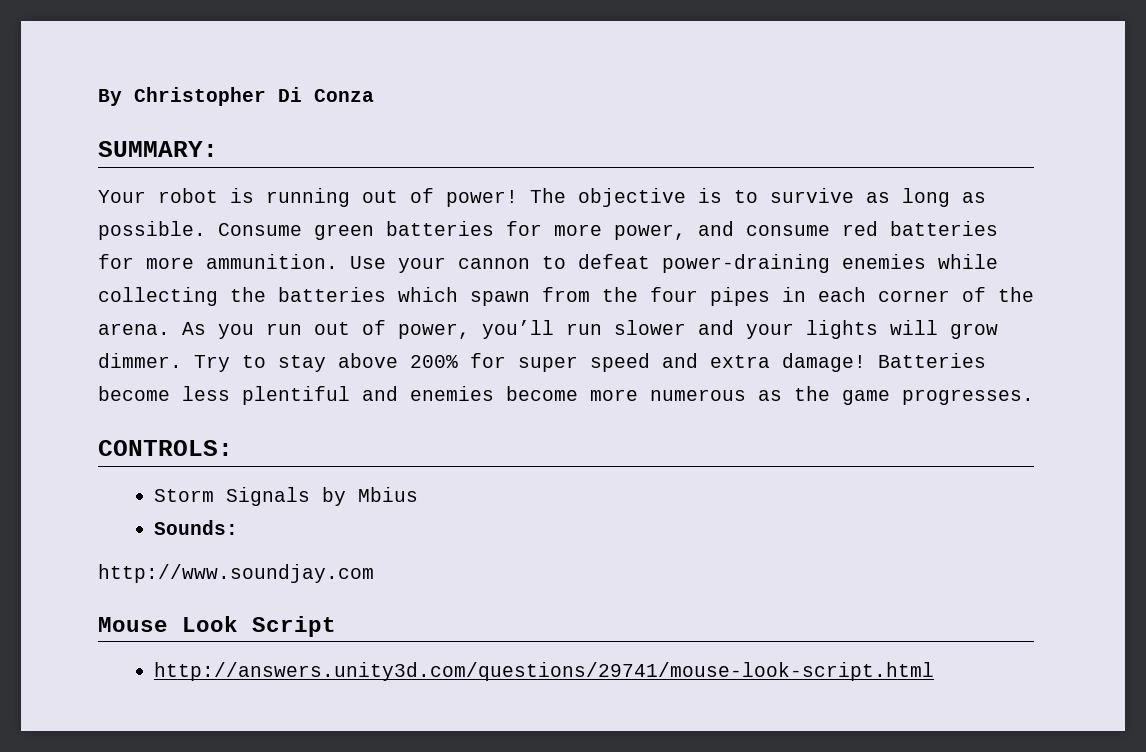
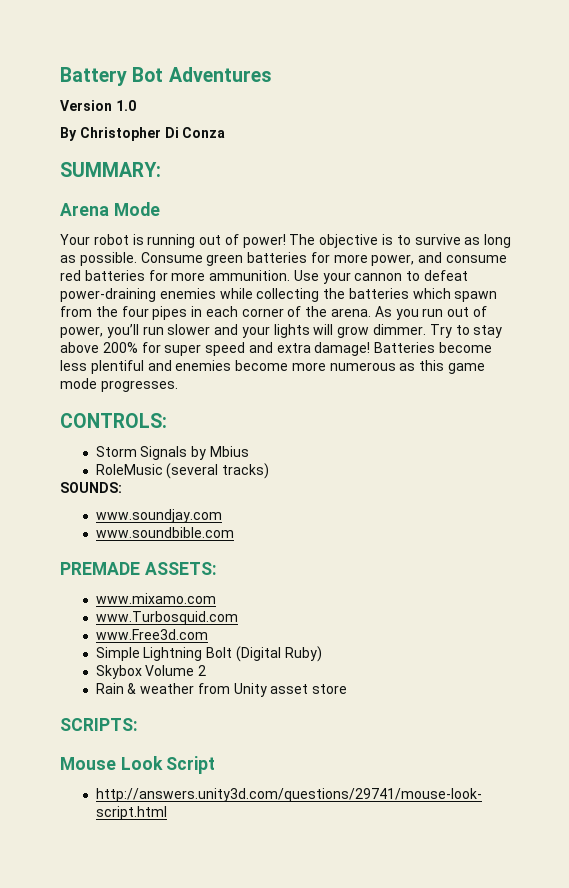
(98, 97) none -> [60,67,272,86] [60,100,136,111] Battery Bot Adventures // Version 1.0 //
(218, 149) none -> [60,202,160,216] // Arena Mode
[794,386,890,405] the game -> [419,360,486,374] [60,378,97,389] this game mode
[153,520,238,535] [98,564,374,583] Sounds: // http://www.soundjay.com -> [95,463,270,479] [60,482,122,493] [95,509,222,523] [95,527,234,538] [60,562,217,575] [95,593,216,604] [95,611,238,625] [95,629,208,640] [95,646,322,662] [95,665,207,679] [95,683,348,697] [60,718,138,731] RoleMusic (several tracks) // SOUNDS: // www.soundjay.com // www.soundbible.com // PREMADE ASSETS: // www.mixamo.com // www.Turbosquid.com // www.Free3d.com // Simple Lightning Bolt (Digital Ruby) // Skybox Volume 2 // Rain & weather from Unity asset store // SCRIPTS:

